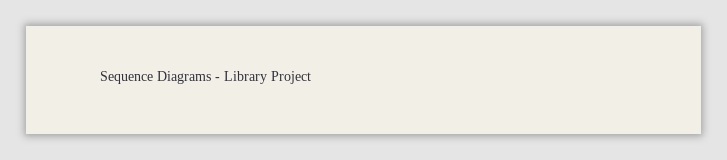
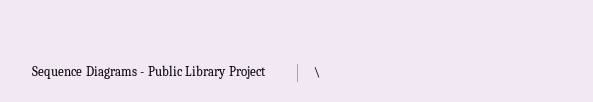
(220, 79) none -> [147,65,183,76] Public
(311, 77) none -> [314,67,320,78] // \

